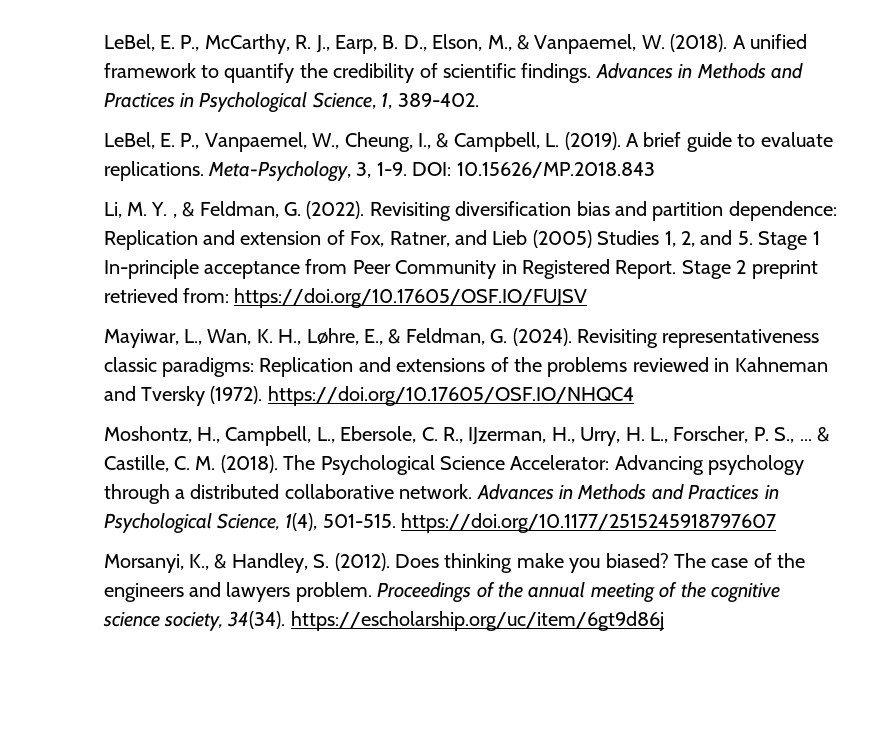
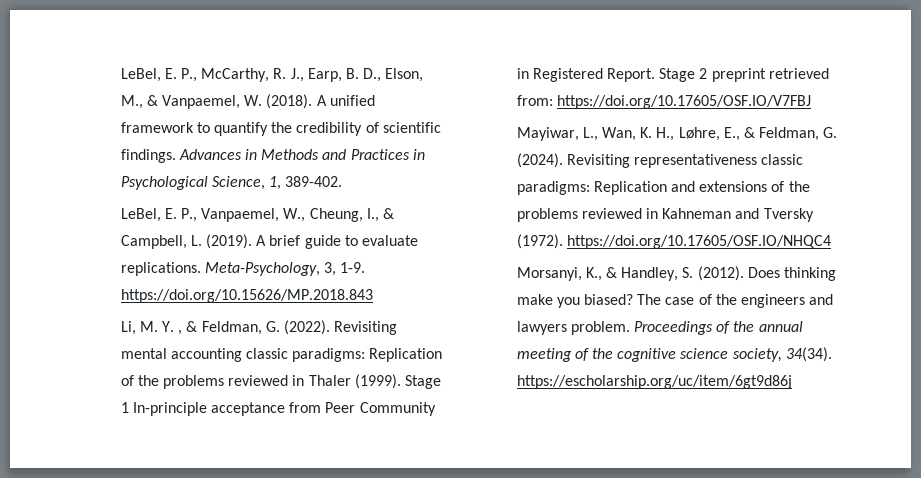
[412,162,655,178] DOI: 10.15626/MP.2018.843 -> [120,289,373,303] https://doi.org/10.15626/MP.2018.843
[455,201,837,221] [103,230,753,250] diversification bias and partition dependence: Replication and extension of Fox, Ratner, and Lieb (2005) Studies 1, 2, and 5. -> [120,348,443,362] [120,374,401,389] mental accounting classic paradigms: Replication of the problems reviewed in Thaler (1999).
[234,288,588,308] https://doi.org/10.17605/OSF.IO/FUJSV -> [556,95,811,109] https://doi.org/10.17605/OSF.IO/V7FBJ
[103,426,829,446] [103,455,805,475] [103,484,779,504] [103,513,777,534] // Moshontz, H., Campbell, L., Ebersole, C. R., IJzerman, H., Urry, H. L., Forscher, P. S., ... & Castille, C. M. (2018). The Psychological Science Accelerator: Advancing psychology through a distributed collaborative network. Advances in Methods and Practices in Psychological Science, 1(4), 501-515. https://doi.org/10.1177/2515245918797607 -> (831, 242) none

